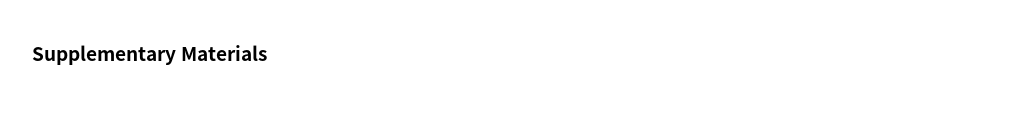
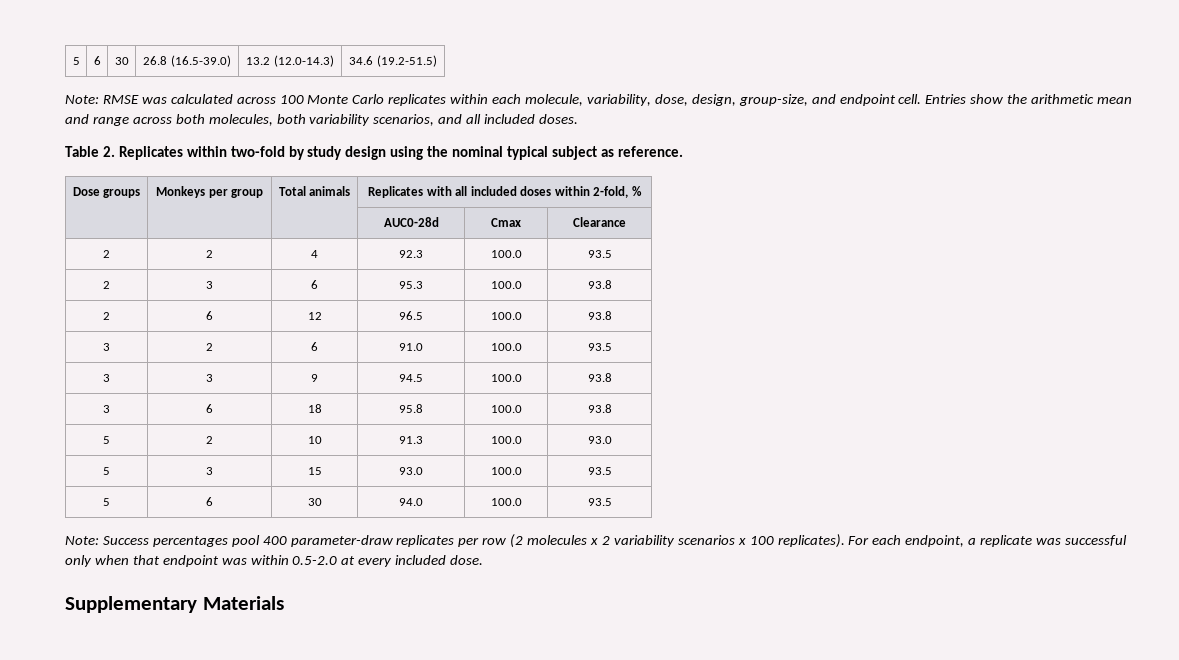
(32, 55) none -> [72,57,80,65] [93,56,101,65] [114,57,129,65] [143,55,231,67] [246,55,334,67] [349,55,437,67] [65,94,1133,106] [65,114,579,126] [65,146,683,160] [72,187,141,198] [155,186,264,198] [278,186,351,196] [368,186,642,198] [383,217,439,227] [491,218,521,227] [573,217,626,227] [103,250,110,258] [205,250,213,258] [311,250,318,258] [399,250,423,258] [490,250,522,258] [587,250,612,258] [103,281,110,289] [205,281,213,289] [311,280,318,289] [399,281,423,289] [490,281,522,289] [587,280,612,289] [103,312,110,320] [205,311,213,320] [307,312,322,320] [399,311,423,320] [490,312,522,320] [587,311,612,320] [103,343,110,351] [205,343,213,351] [311,342,318,351] [399,343,423,351] [490,343,522,351] [587,343,612,351] [103,374,110,382] [205,374,213,382] [311,374,318,382] [399,374,423,382] [490,374,522,382] [587,373,612,382] [103,405,110,413] [205,404,213,413] [307,404,322,413] [399,404,423,413] [490,405,522,413] [587,404,612,413] [103,436,110,444] [205,436,213,444] [307,436,322,444] [399,436,423,444] [490,436,522,444] [587,436,612,444] [103,467,110,475] [205,467,213,475] [307,467,322,475] [399,467,423,475] [490,467,522,475] [587,467,612,475] [103,498,110,506] [205,497,213,506] [307,498,322,506] [399,498,423,506] [490,498,522,506] [587,498,612,506] [65,534,1127,548] [65,555,484,567] 5 | 6 | 30 | 26.8 (16.5-39.0) | 13.2 (12.0-14.3) | 34.6 (19.2-51.5) // Note: RMSE was calculated across 100 Monte Carlo replicates within each molecule, variability, dose, design, group-size, and endpoint cell. Entries show the arithmetic mean and range across both molecules, both variability scenarios, and all included doses. // Table 2. Replicates within two-fold by study design using the nominal typical subject as reference. // Dose groups | Monkeys per group | Total animals | Replicates with all included doses within 2-fold, % // | | | AUC0-28d | Cmax | Clearance // 2 | 2 | 4 | 92.3 | 100.0 | 93.5 // 2 | 3 | 6 | 95.3 | 100.0 | 93.8 // 2 | 6 | 12 | 96.5 | 100.0 | 93.8 // 3 | 2 | 6 | 91.0 | 100.0 | 93.5 // 3 | 3 | 9 | 94.5 | 100.0 | 93.8 // 3 | 6 | 18 | 95.8 | 100.0 | 93.8 // 5 | 2 | 10 | 91.3 | 100.0 | 93.0 // 5 | 3 | 15 | 93.0 | 100.0 | 93.5 // 5 | 6 | 30 | 94.0 | 100.0 | 93.5 // Note: Success percentages pool 400 parameter-draw replicates per row (2 molecules x 2 variability scenarios x 100 replicates). For each endpoint, a replicate was successful only when that endpoint was within 0.5-2.0 at every included dose. //

